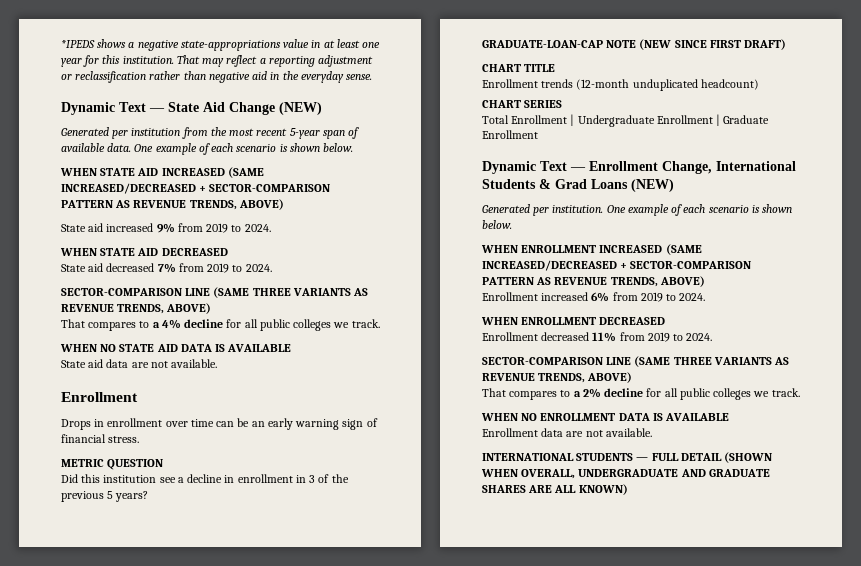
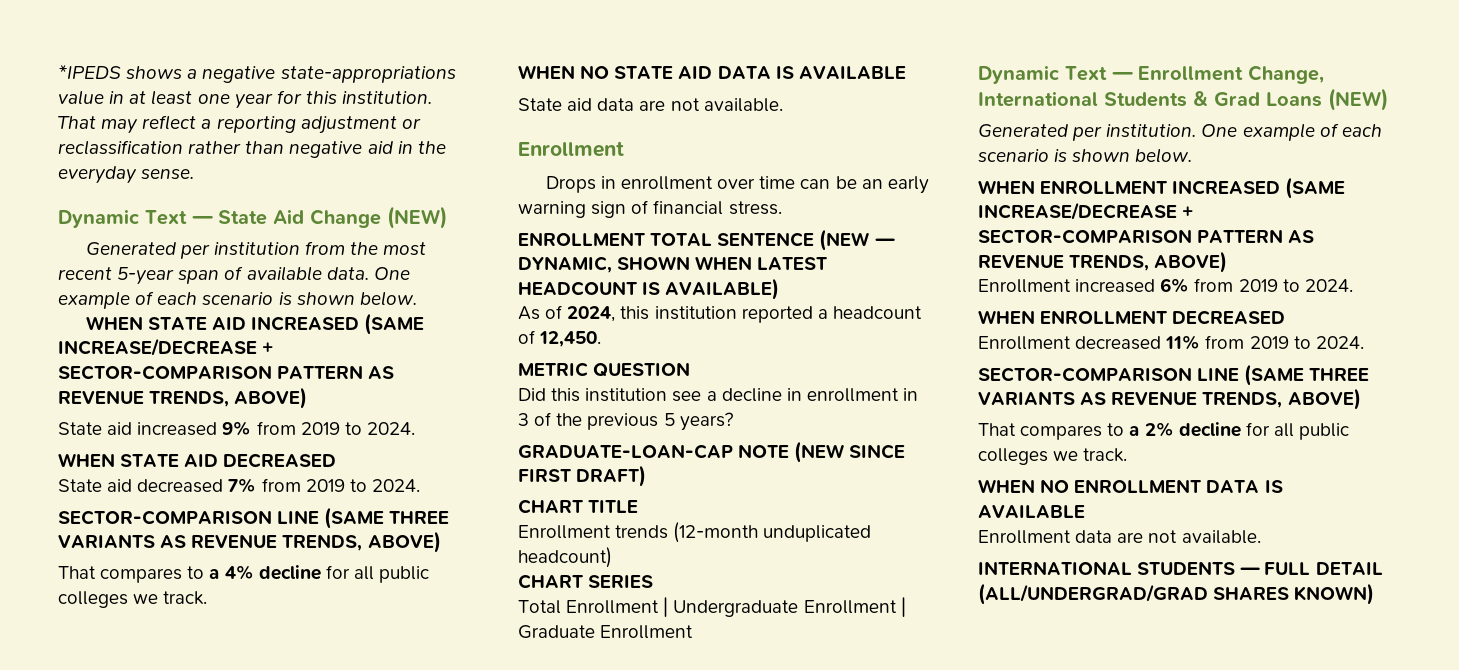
[61,183,196,194] INCREASED/DECREASED -> [58,338,257,356] INCREASE/DECREASE
(140, 439) none -> [518,229,895,251] [518,256,828,273] [518,278,780,300] [518,305,922,323] [518,330,602,347] // ENROLLMENT TOTAL SENTENCE (NEW — DYNAMIC, SHOWN WHEN LATEST HEADCOUNT IS AVAILABLE) // As of 2024, this institution reported a headcount of 12,450.
[482,260,617,271] INCREASED/DECREASED -> [978,202,1177,220] INCREASE/DECREASE
[724,452,773,463] [481,469,770,479] [482,485,577,493] (SHOWN WHEN OVERALL, UNDERGRADUATE AND GRADUATE SHARES ARE ALL -> [978,583,1290,605] (ALL/UNDERGRAD/GRAD SHARES

